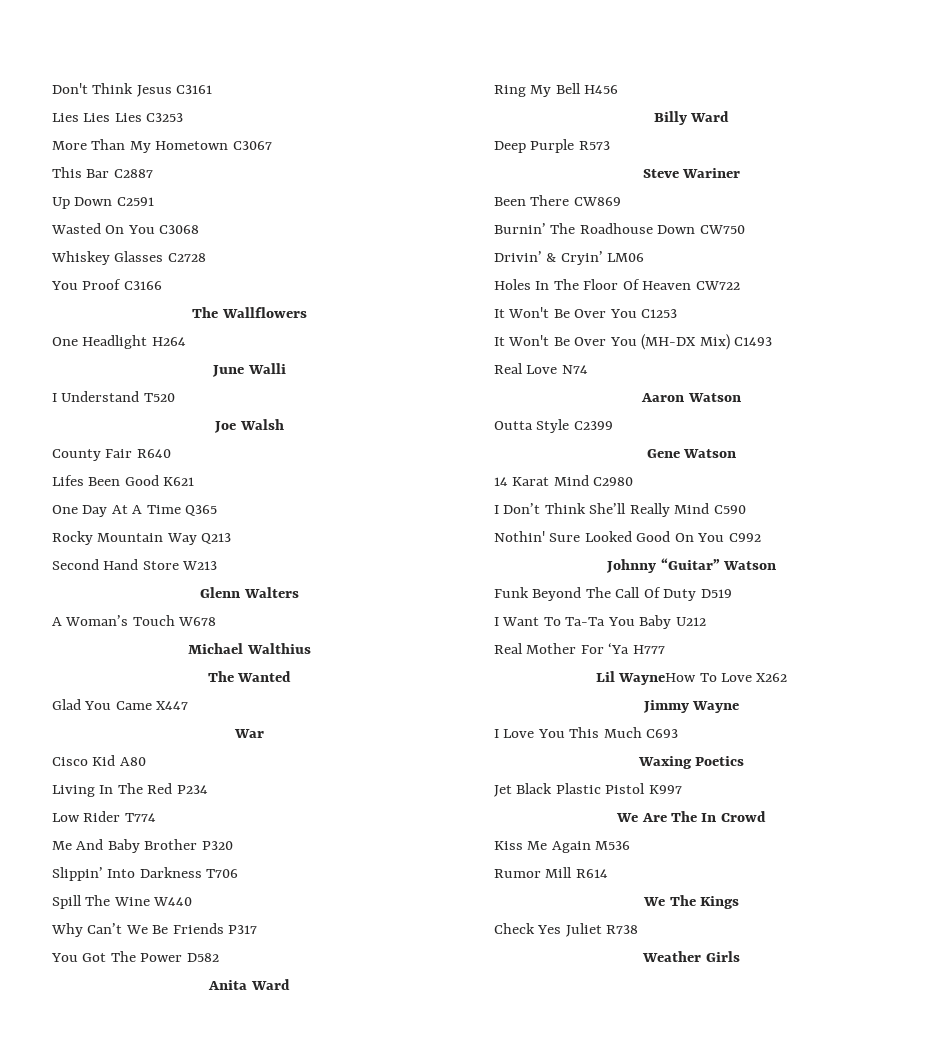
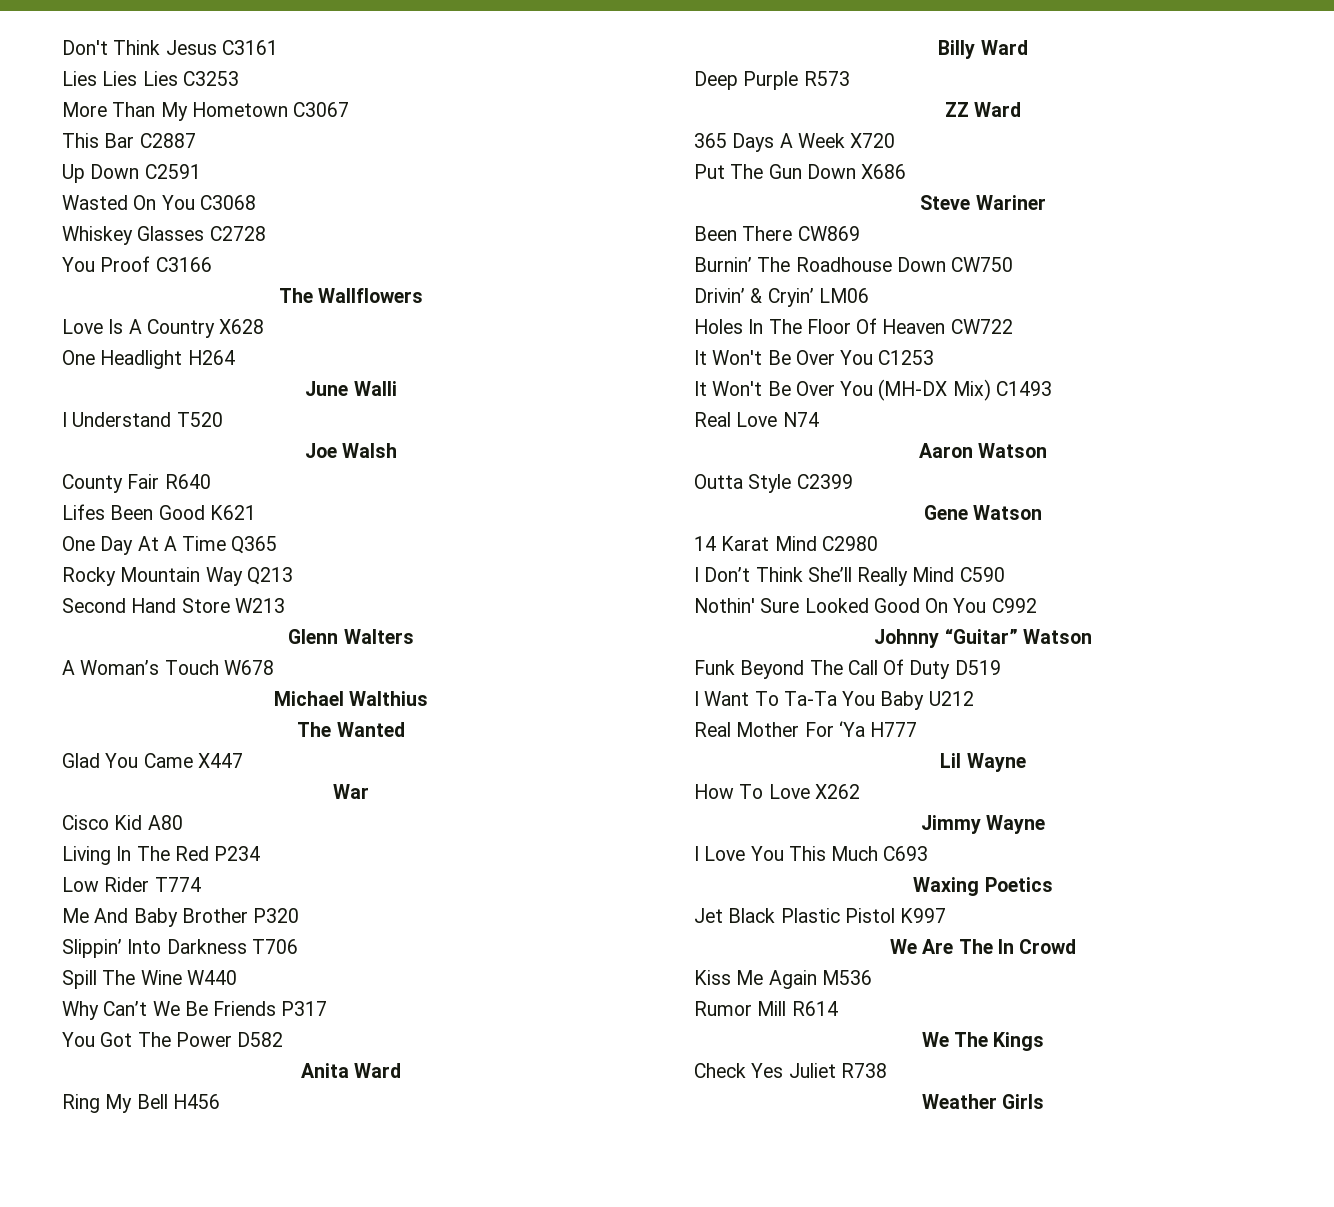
(307, 312) none -> [62,319,265,338] // Love Is A Country X628
(610, 145) none -> [944,102,1022,117] [694,133,896,152] [694,164,907,179] // ZZ Ward // 365 Days A Week X720 // Put The Gun Down X686
[618,673,697,685] WayneHow -> [966,753,1026,772] [694,784,734,799] Wayne // How

